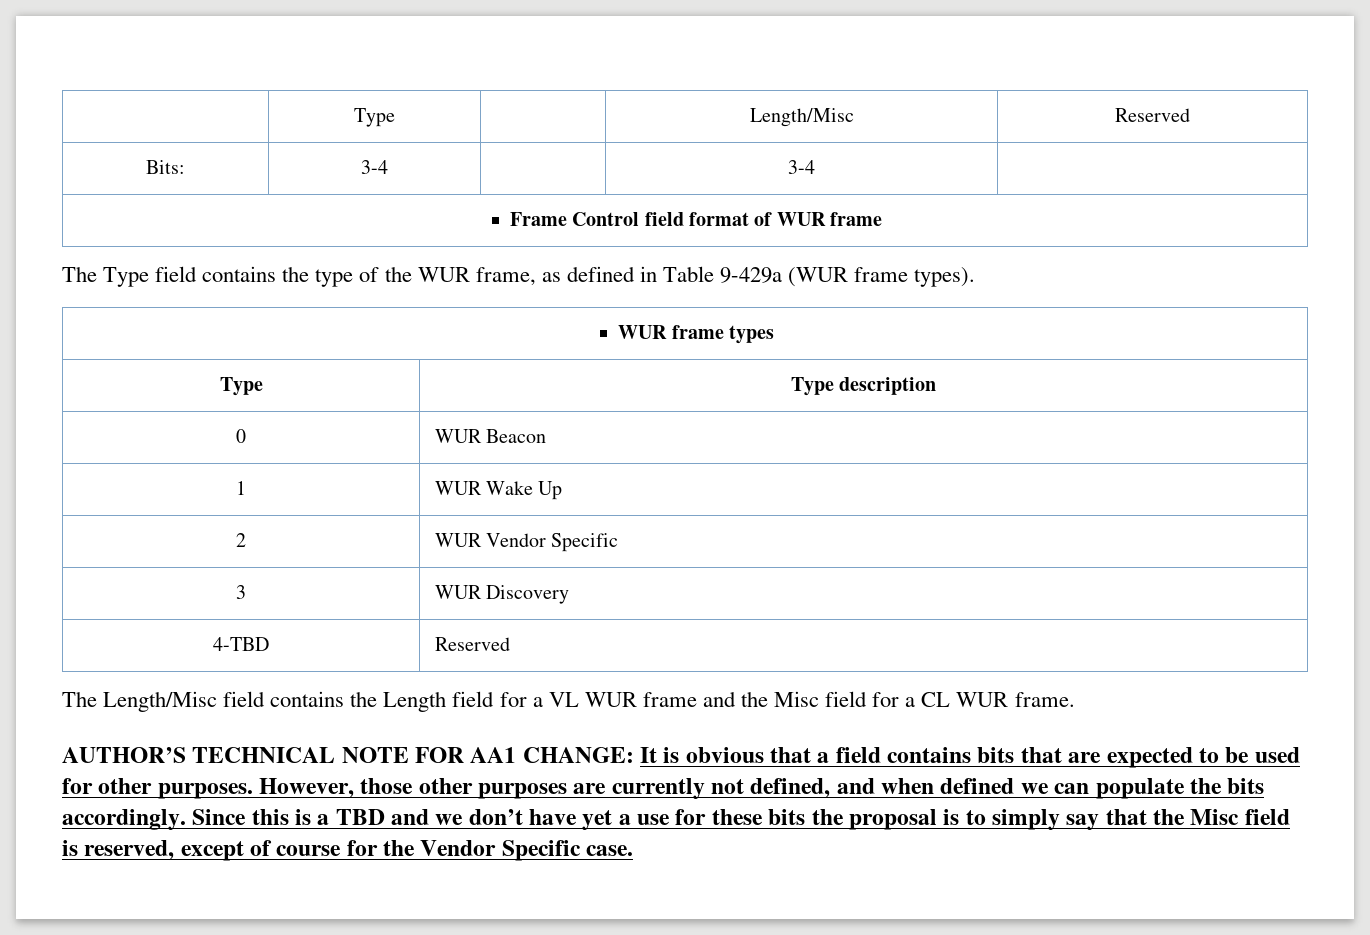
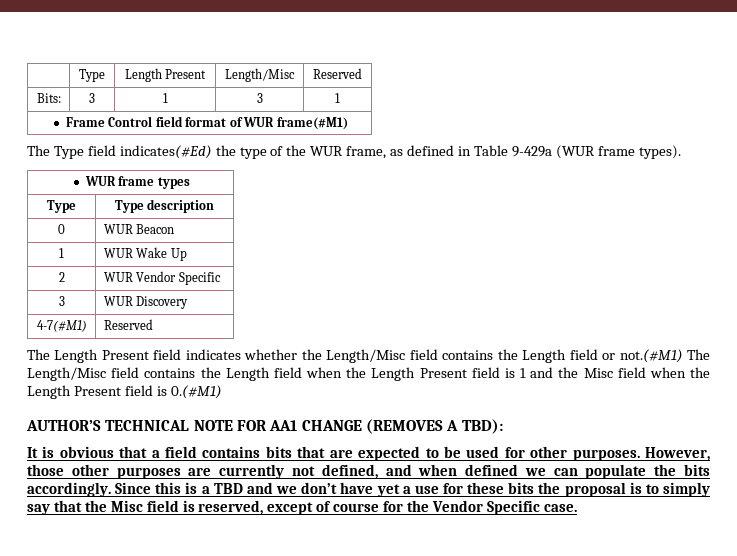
[354,108,395,127] | Type | -> [79,69,105,82] [124,68,207,82] | Type | Length Present
[361,160,388,174] [788,160,816,174] 3-4 | | 3-4 | -> [89,93,95,103] [162,93,168,103] [256,93,263,103] [335,93,340,103] 3 | 1 | 3 | 1
[830,212,883,226] frame -> [276,117,348,130] frame(#M1)
[202,266,277,282] contains -> [119,145,212,159] indicates(#Ed)
[213,637,269,651] 4-TBD -> [36,320,87,332] 4-7(#M1)
[103,691,1075,712] Length/Misc field contains the Length field for a VL WUR frame and the Misc field for a CL WUR frame. -> [54,349,710,363] [27,367,710,381] [27,385,222,399] Length Present field indicates whether the Length/Misc field contains the Length field or not.(#M1) The Length/Misc field contains the Length field when the Length Present field is 1 and the Misc field when the Length Present field is 0.(#M1)
[522,747,634,763] CHANGE: -> [301,419,503,434] CHANGE (REMOVES A TBD): //

